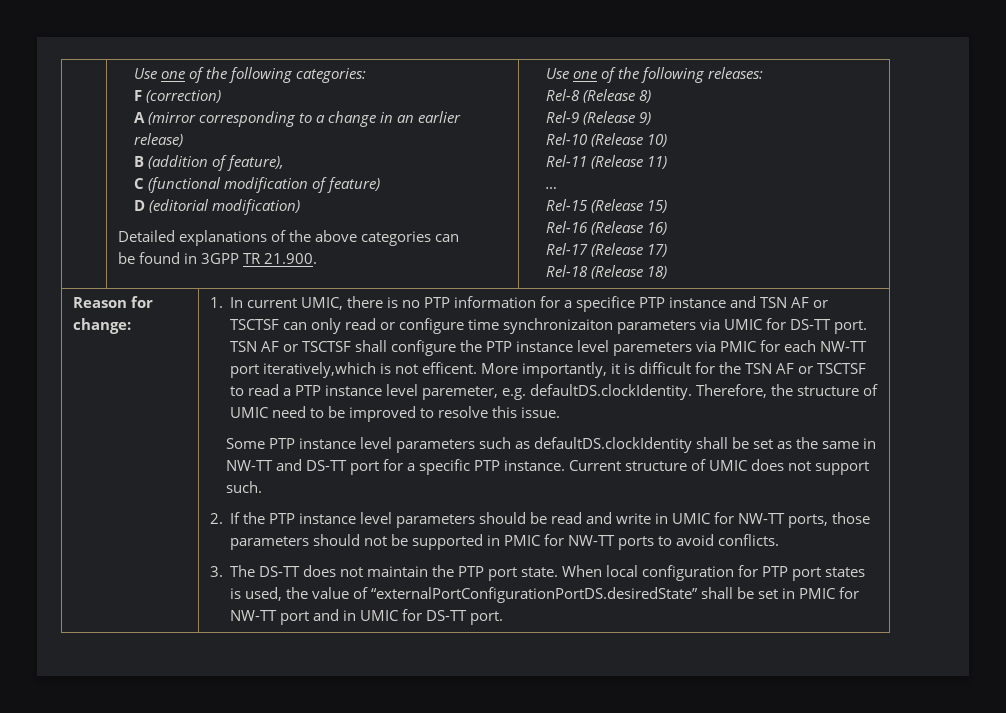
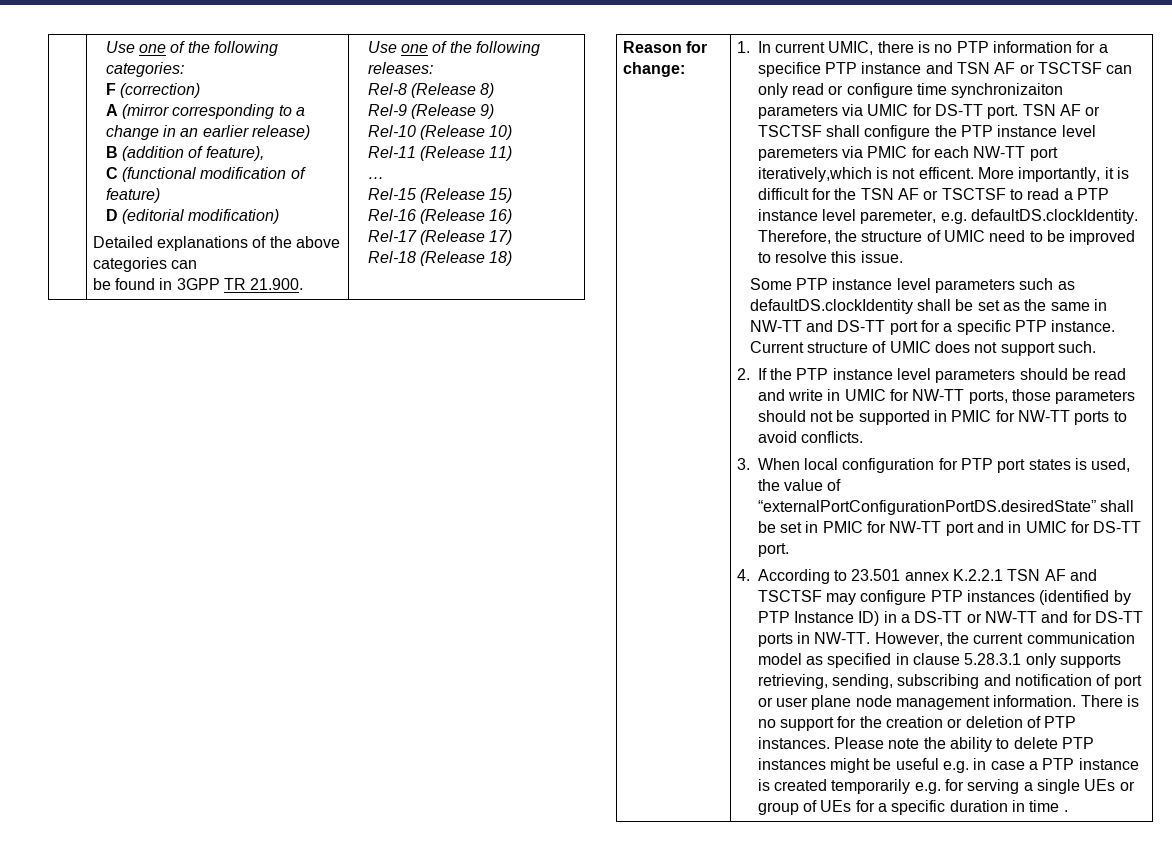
[229,565,558,581] The DS-TT does not maintain the PTP port state. -> (750, 464) none
(503, 618) none -> [736,569,1098,584] [757,590,1131,605] [757,611,1143,626] [757,632,1135,647] [757,653,1122,668] [757,674,1142,689] [757,695,1140,710] [757,716,1077,731] [757,737,1095,752] [757,758,1139,773] [757,779,1135,794] [757,800,1068,815] // 4. According to 23.501 annex K.2.2.1 TSN AF and TSCTSF may configure PTP instances (identified by PTP Instance ID) in a DS-TT or NW-TT and for DS-TT ports in NW-TT. However, the current communication model as specified in clause 5.28.3.1 only supports retrieving, sending, subscribing and notification of port or user plane node management information. There is no support for the creation or deletion of PTP instances. Please note the ability to delete PTP instances might be useful e.g. in case a PTP instance is created temporarily e.g. for serving a single UEs or group of UEs for a specific duration in time .

